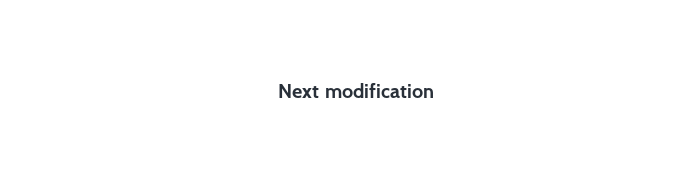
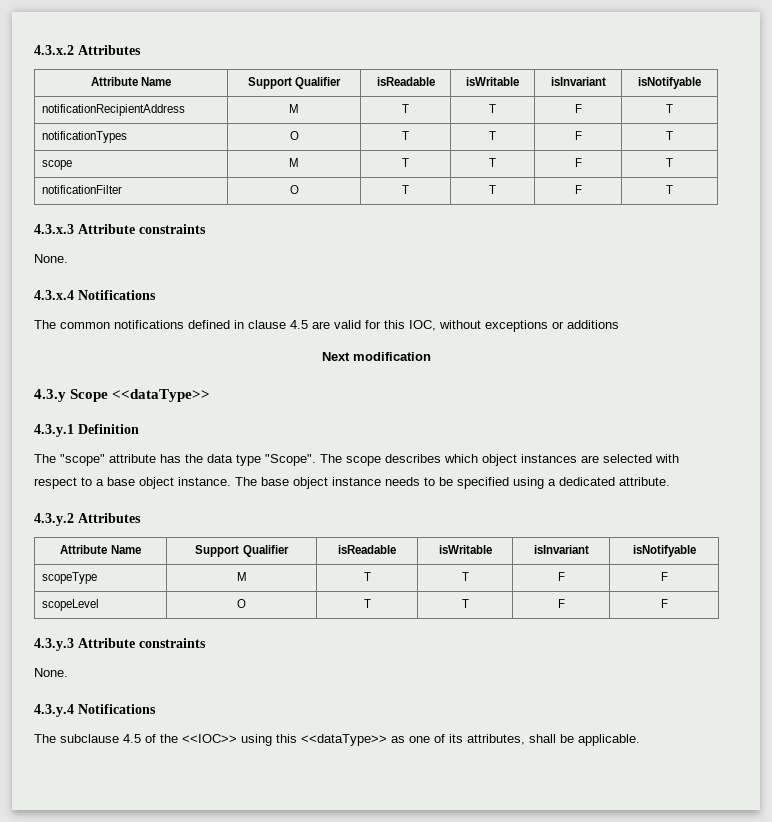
[278,83,434,98] Next modification -> [34,45,141,55] [90,77,172,86] [247,77,342,89] [376,77,435,86] [466,77,519,86] [550,77,606,86] [638,77,701,89] [41,104,185,116] [289,104,299,113] [402,104,409,113] [489,104,496,113] [574,104,582,113] [666,104,673,113] [41,131,127,143] [289,131,299,140] [402,131,409,140] [489,131,496,140] [574,131,582,140] [666,131,673,140] [41,160,72,170] [289,158,299,167] [402,158,409,167] [489,158,496,167] [574,158,582,167] [666,158,673,167] [41,185,122,194] [289,185,299,194] [402,185,409,194] [489,185,496,194] [574,185,582,194] [666,185,673,194] [34,224,206,234] [34,254,68,263] [34,290,156,300] [34,320,619,332] [322,352,431,361] [34,389,211,402] [34,424,139,437] [34,454,679,466] [34,477,670,489] [34,513,141,526] [60,545,141,554] [195,545,289,557] [338,545,396,554] [438,545,492,554] [533,545,589,554] [632,545,696,557] [41,572,97,584] [236,572,247,581] [363,572,371,581] [461,572,469,581] [557,572,565,581] [660,572,668,581] [41,599,99,611] [237,599,246,608] [363,599,371,608] [461,599,469,608] [557,599,565,608] [660,599,668,608] [34,638,206,651] [34,668,68,677] [34,704,156,717] [34,734,640,746] 4.3.x.2 Attributes // Attribute Name | Support Qualifier | isReadable | isWritable | isInvariant | isNotifyable // notificationRecipientAddress | M | T | T | F | T // notificationTypes | O | T | T | F | T // scope | M | T | T | F | T // notificationFilter | O | T | T | F | T // 4.3.x.3 Attribute constraints // None. // 4.3.x.4 Notifications // The common notifications defined in clause 4.5 are valid for this IOC, without exceptions or additions // Next modification // 4.3.y Scope <<dataType>> // 4.3.y.1 Definition // The "scope" attribute has the data type "Scope". The scope describes which object instances are selected with respect to a base object instance. The base object instance needs to be specified using a dedicated attribute. // 4.3.y.2 Attributes // Attribute Name | Support Qualifier | isReadable | isWritable | isInvariant | isNotifyable // scopeType | M | T | T | F | F // scopeLevel | O | T | T | F | F // 4.3.y.3 Attribute constraints // None. // 4.3.y.4 Notifications // The subclause 4.5 of the <<IOC>> using this <<dataType>> as one of its attributes, shall be applicable.

